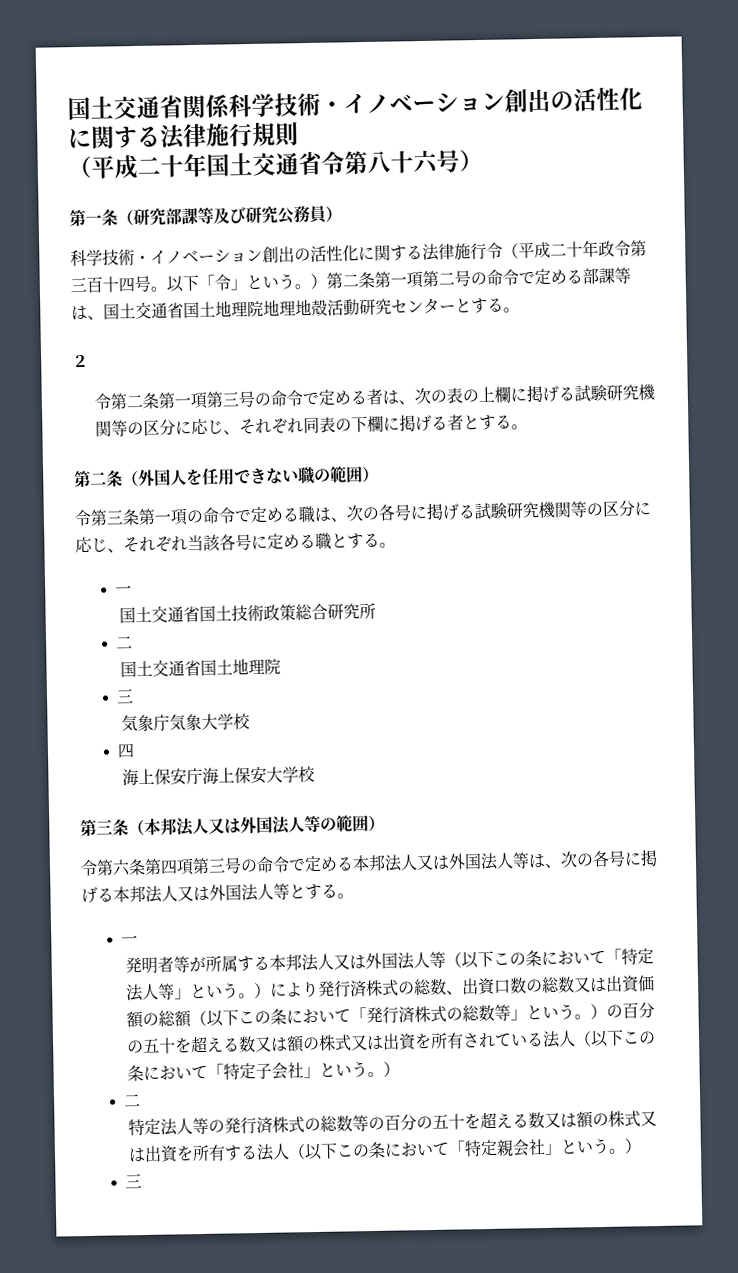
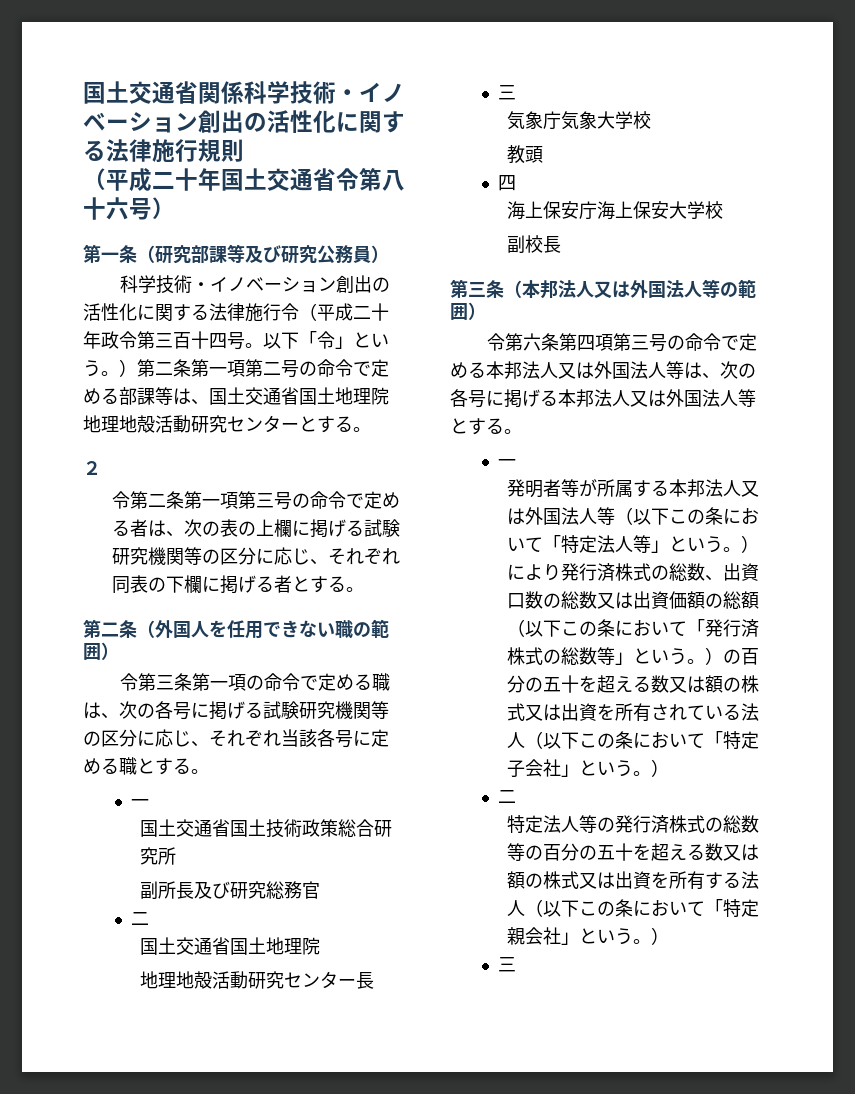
(377, 611) none -> [140,881,321,900] // 副所長及び研究総務官
(282, 666) none -> [140,971,375,989] // 地理地殻活動研究センター長
(252, 721) none -> [507,145,544,164] // 教頭
(317, 774) none -> [507,235,562,254] // 副校長

